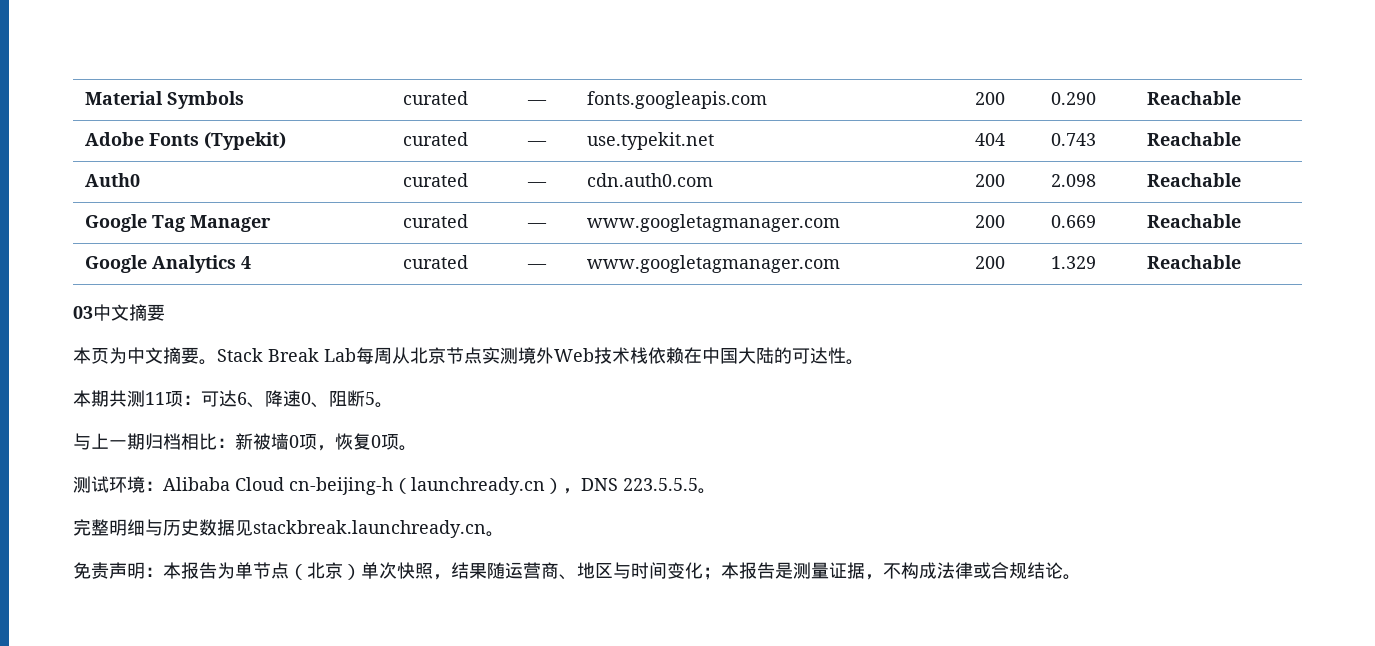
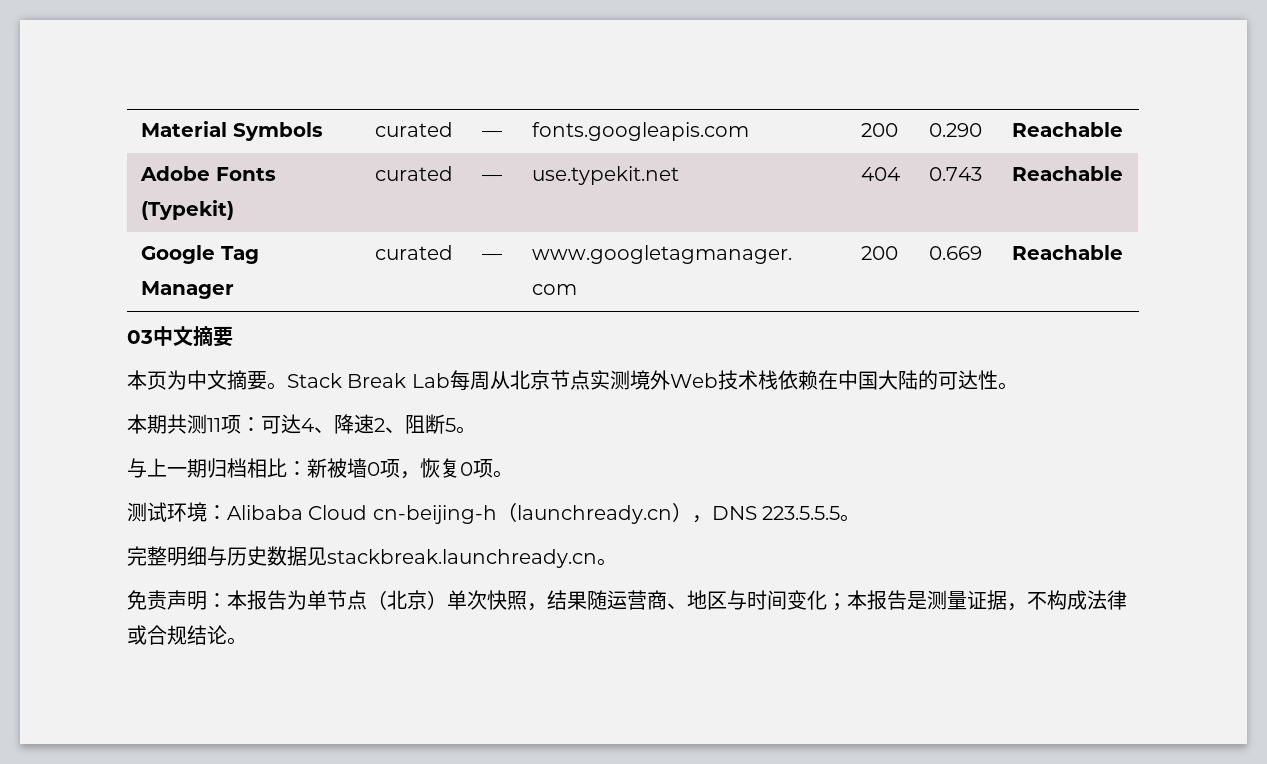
[84,173,140,187] [402,173,468,187] [526,182,547,187] [586,173,713,187] [974,174,1005,187] [1050,174,1096,187] [1146,173,1241,187] // Auth0 | curated | — | cdn.auth0.com | 200 | 2.098 | Reachable -> (1124, 173) none
[84,255,251,273] [402,255,468,269] [526,264,547,269] [586,255,840,273] [974,256,1005,269] [1050,256,1096,269] [1146,255,1241,269] // Google Analytics 4 | curated | — | www.googletagmanager.com | 200 | 1.329 | Reachable -> (1124, 252) none
[237,390,311,408] 6、降速0 -> [301,414,385,434] 4、降速2

